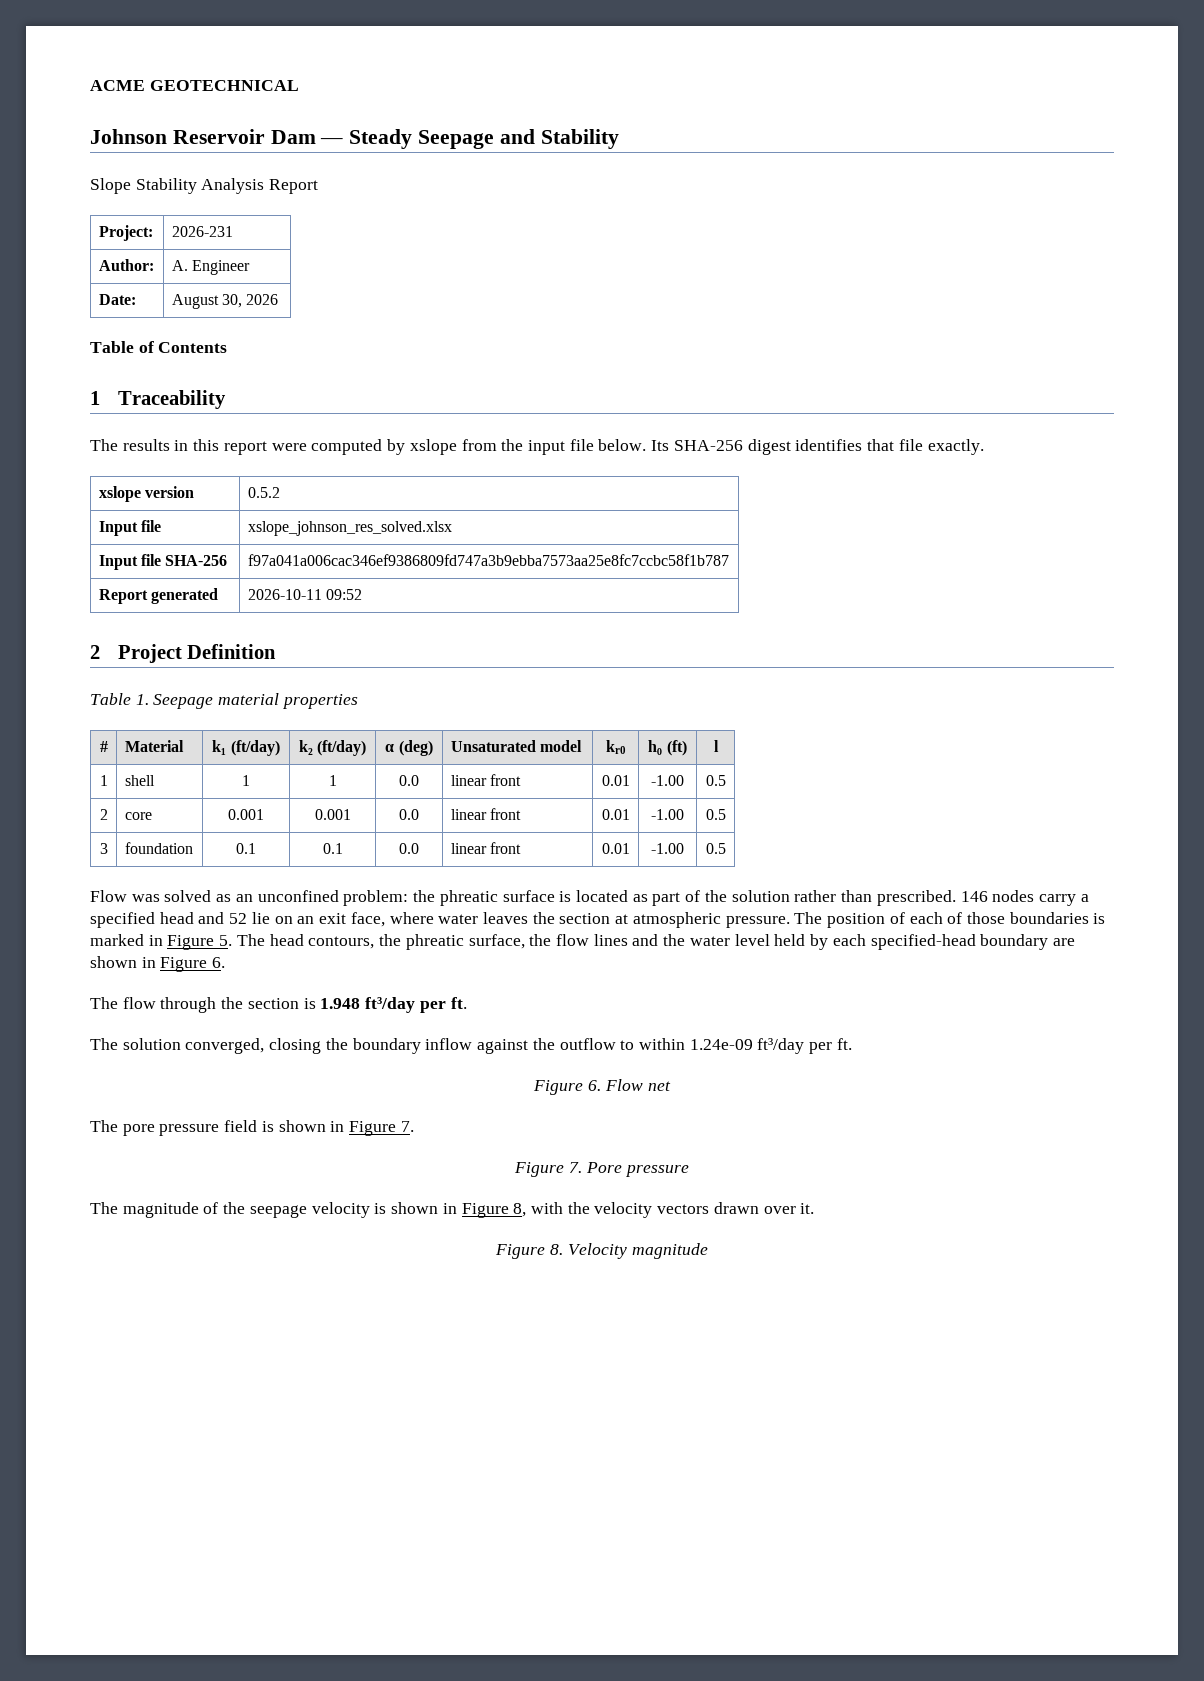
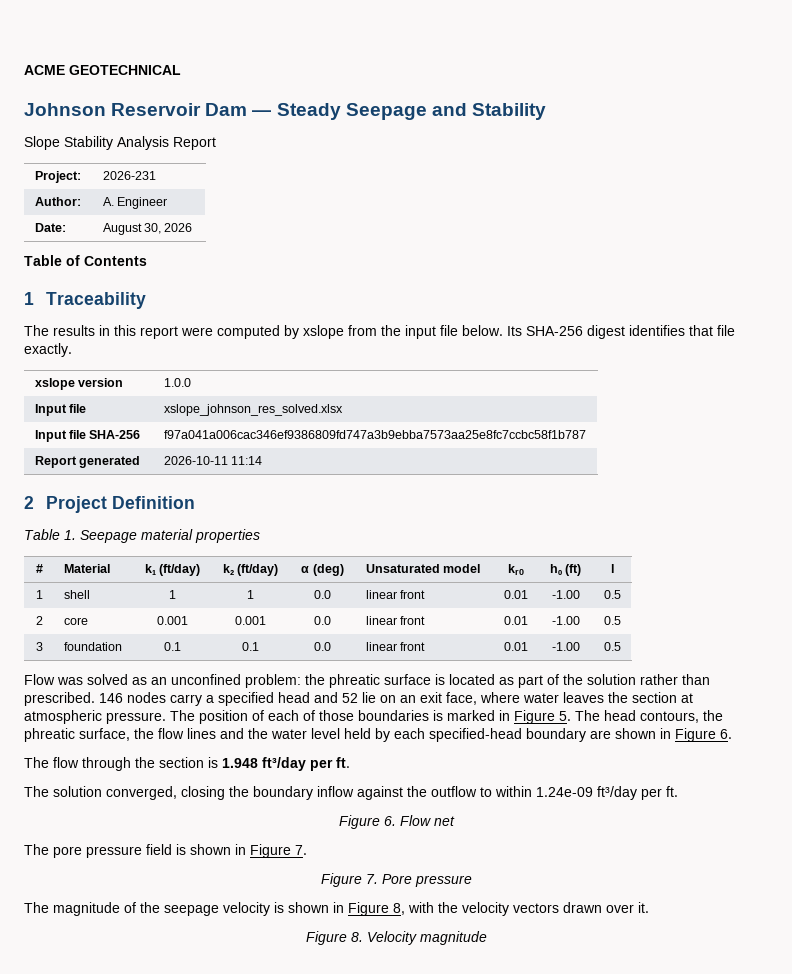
[247,487,280,498] 0.5.2 -> [163,378,191,387] 1.0.0
[325,589,362,600] 09:52 -> [230,456,262,465] 11:14

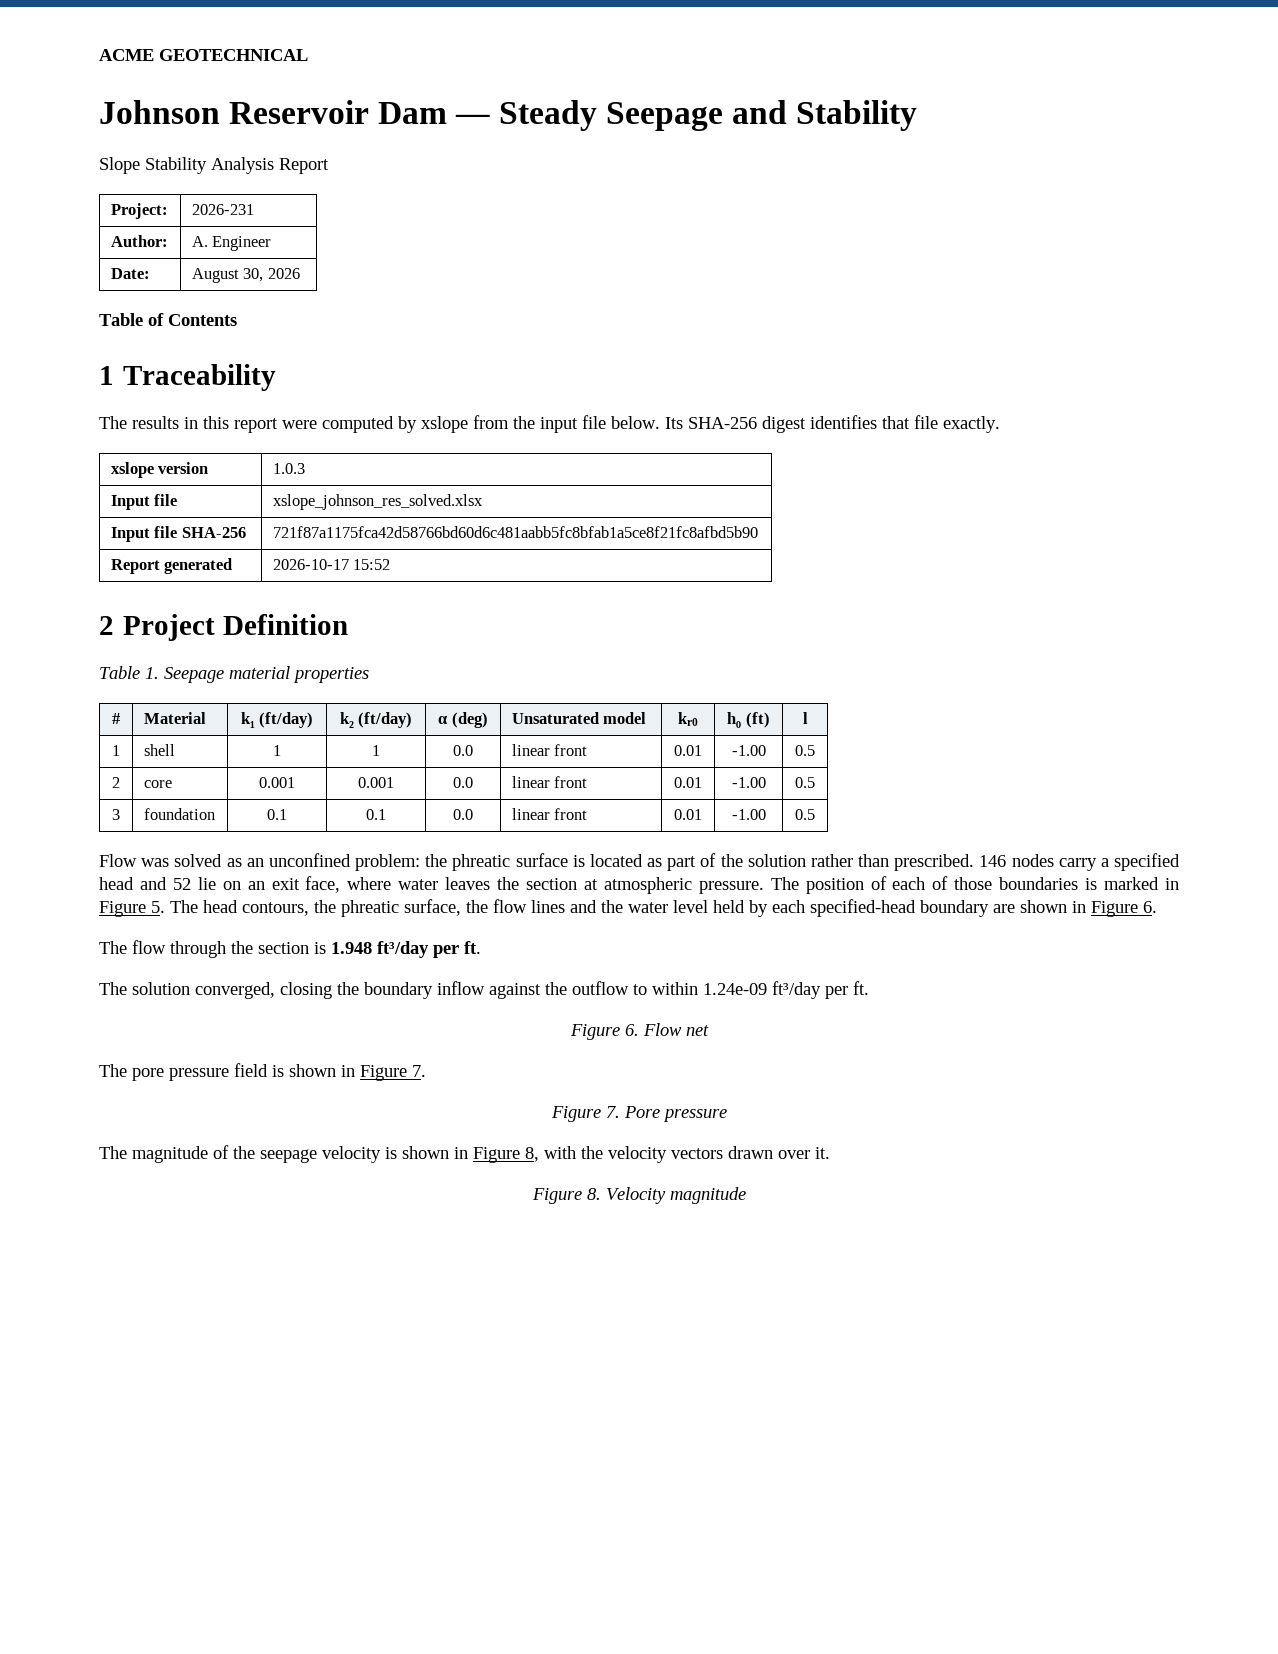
[163,378,191,387] 1.0.0 -> [272,463,305,474] 1.0.3
[163,430,586,439] f97a041a006cac346ef9386809fd747a3b9ebba7573aa25e8fc7ccbc58f1b787 -> [272,526,758,538] 721f87a1175fca42d58766bd60d6c481aabb5fc8bfab1a5ce8f21fc8afbd5b90
[163,456,262,465] 2026-10-11 11:14 -> [272,559,391,570] 2026-10-17 15:52

